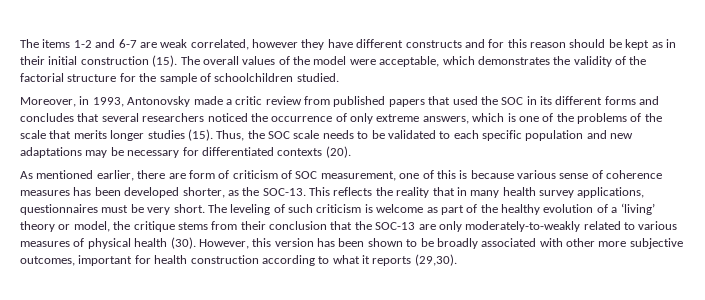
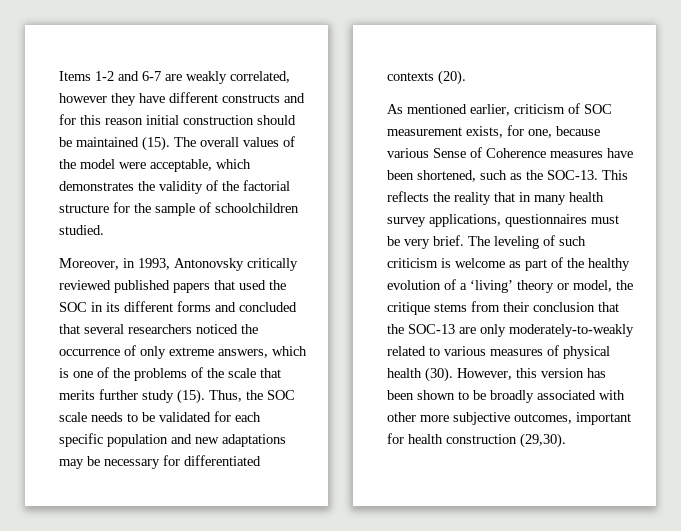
[20,39,71,48] The items -> [59,71,91,81] Items
[160,39,188,48] weak -> [186,71,227,84] weakly
[569,39,676,50] [20,56,149,65] should be kept as in their initial construction -> [146,115,296,125] [59,137,139,147] initial construction should be maintained
[193,96,330,105] made a critic review from -> [247,258,298,271] [59,280,111,290] critically reviewed
[20,113,74,122] concludes -> [239,302,297,312] concluded
[110,130,185,141] longer studies -> [99,389,174,403] further study
[439,131,451,139] to -> [214,411,231,422] for
[137,170,663,181] [20,187,225,198] there are form of criticism of SOC measurement, one of this is because various sense of coherence measures has been developed shorter, -> [514,103,612,114] [387,125,600,138] [387,147,633,158] [387,170,507,182] criticism of SOC measurement exists, for one, because various Sense of Coherence measures have been shortened, such
[173,204,205,213] short. -> [433,235,464,246] brief.
[261,255,412,266] according to what it reports -> (517, 439) none

